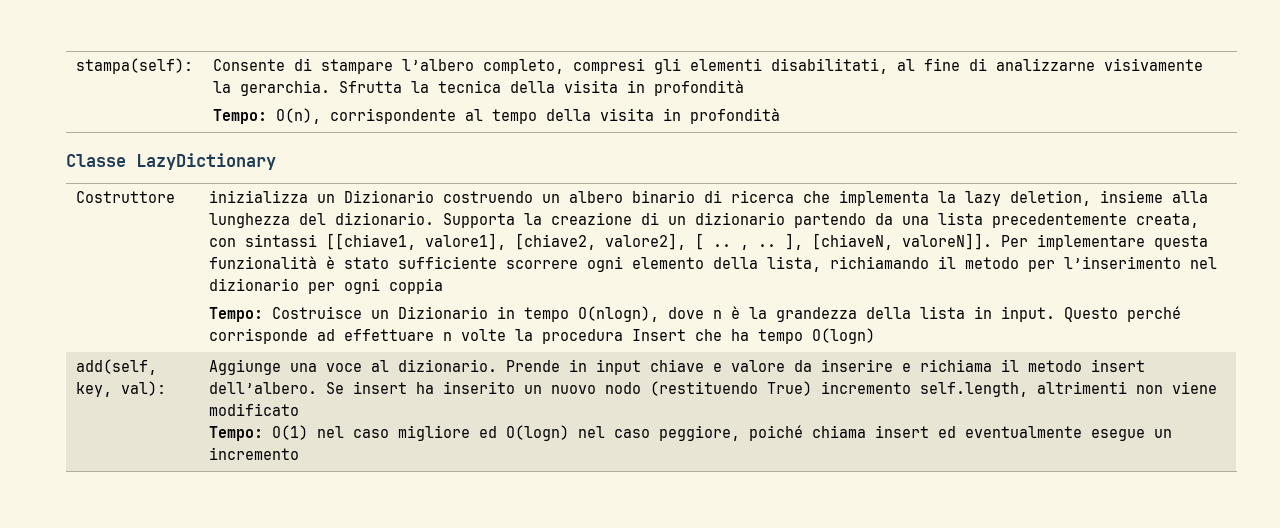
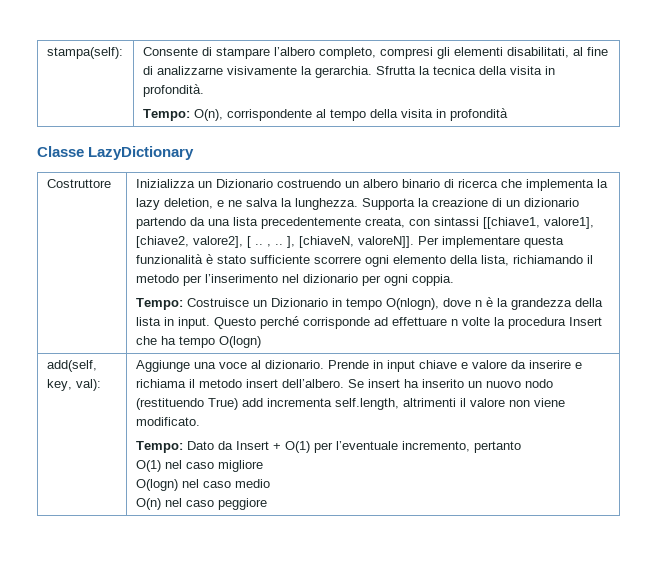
[653,80,744,96] profondità -> [142,84,204,97] profondità.
[208,190,308,203] inizializza -> [135,179,195,188] Inizializza
[1099,190,1208,203] [208,212,434,228] insieme alla lunghezza del dizionario. -> [216,198,358,210] e ne salva la lunghezza.
[388,278,443,294] coppia -> [411,274,454,286] coppia.
[820,381,1127,397] incremento self.length, altrimenti -> [241,398,505,410] add incrementa self.length, altrimenti il valore
[208,403,299,416] [208,426,263,441] modificato // Tempo: -> [135,417,200,426] [135,441,521,453] modificato. // Tempo: Dato da Insert + O(1) per l’eventuale incremento, pertanto //
[478,426,497,438] ed -> (263, 466) //
[658,425,1172,441] [208,447,299,460] peggiore, poiché chiama insert ed eventualmente esegue un incremento -> [234,479,270,488] [135,498,267,510] medio // O(n) nel caso peggiore

